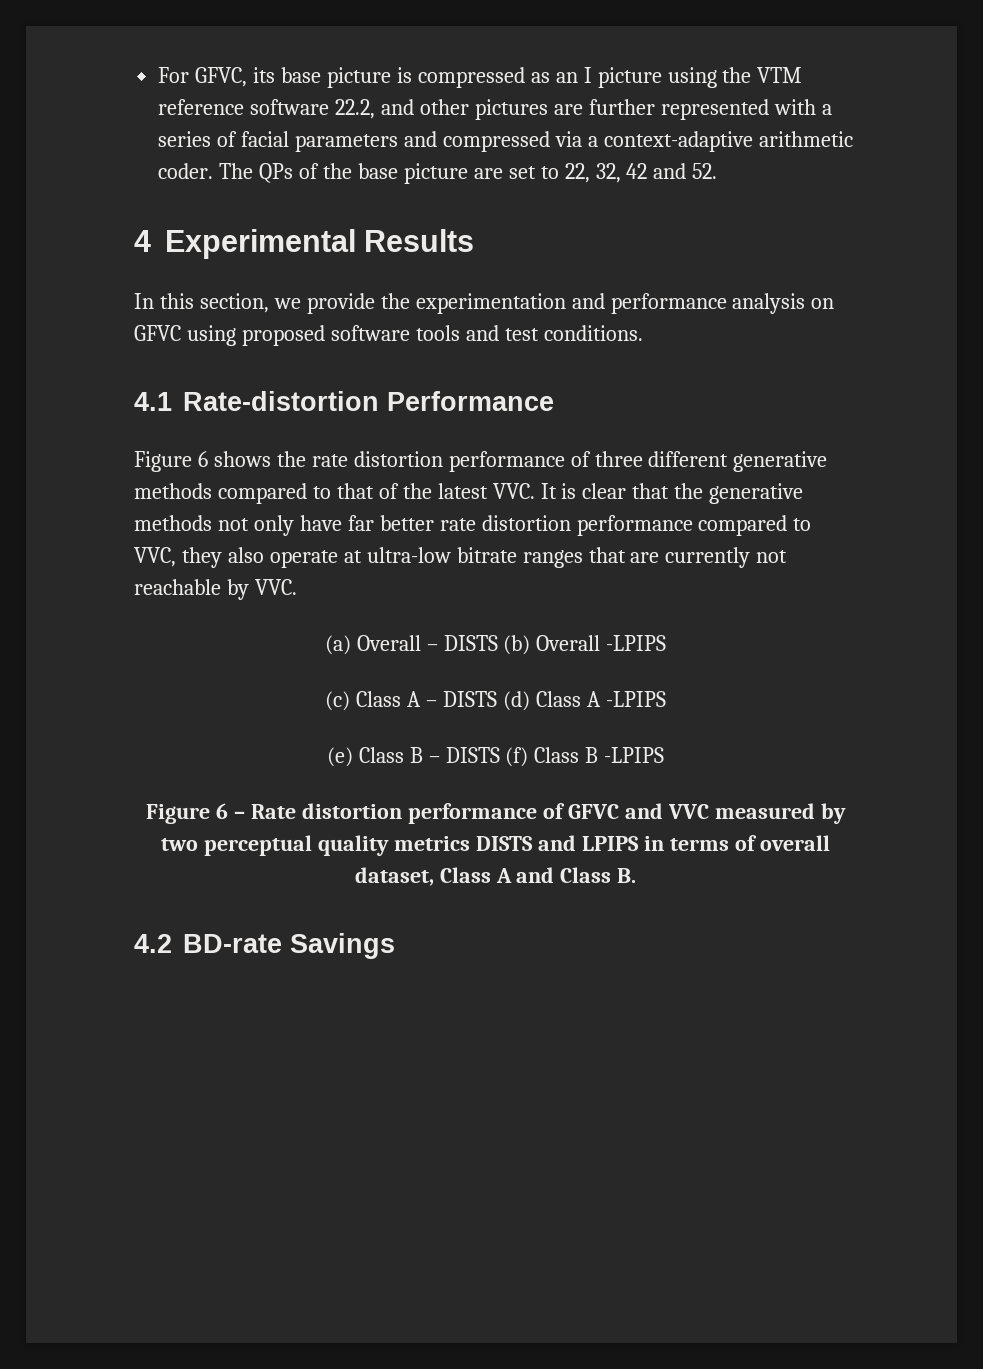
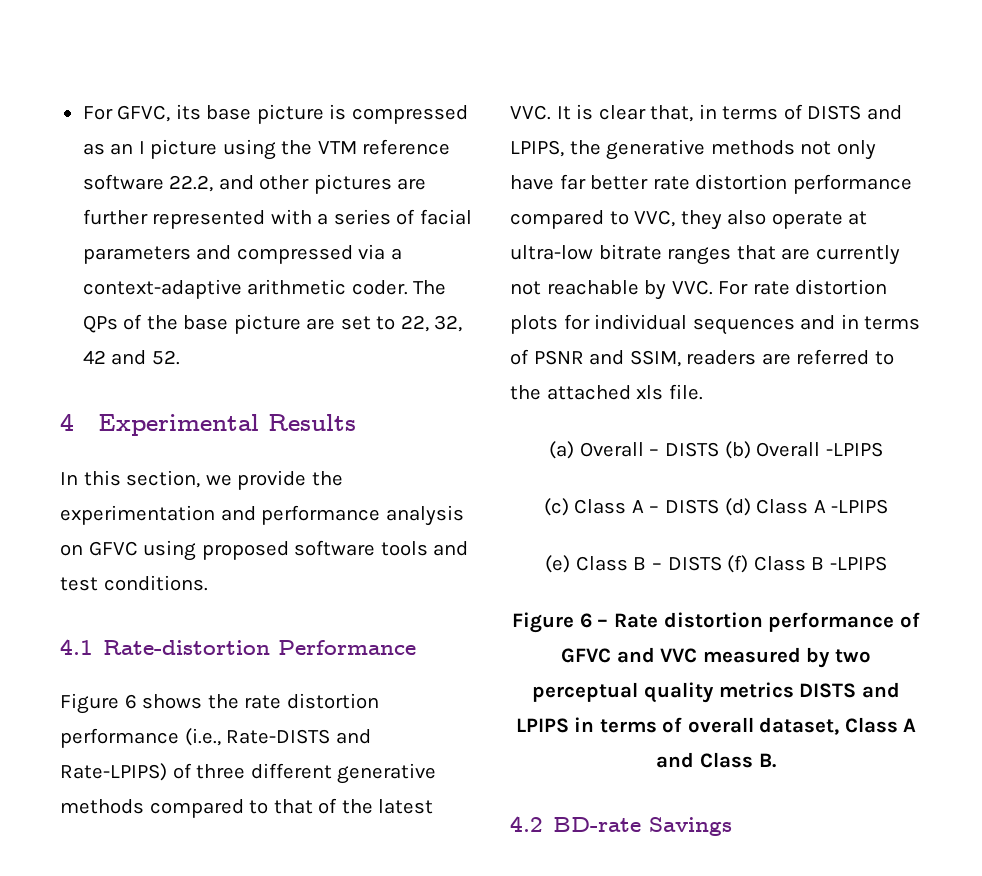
(565, 461) none -> [184,728,371,746] [60,763,167,781] (i.e., Rate-DISTS and Rate-LPIPS)
[632,483,670,499] that -> [650,104,902,122] [510,140,564,157] that, in terms of DISTS and LPIPS,
(297, 587) none -> [718,279,888,295] [510,314,921,335] [510,349,894,367] [510,384,703,400] For rate distortion plots for individual sequences and in terms of PSNR and SSIM, readers are referred to the attached xls file.

